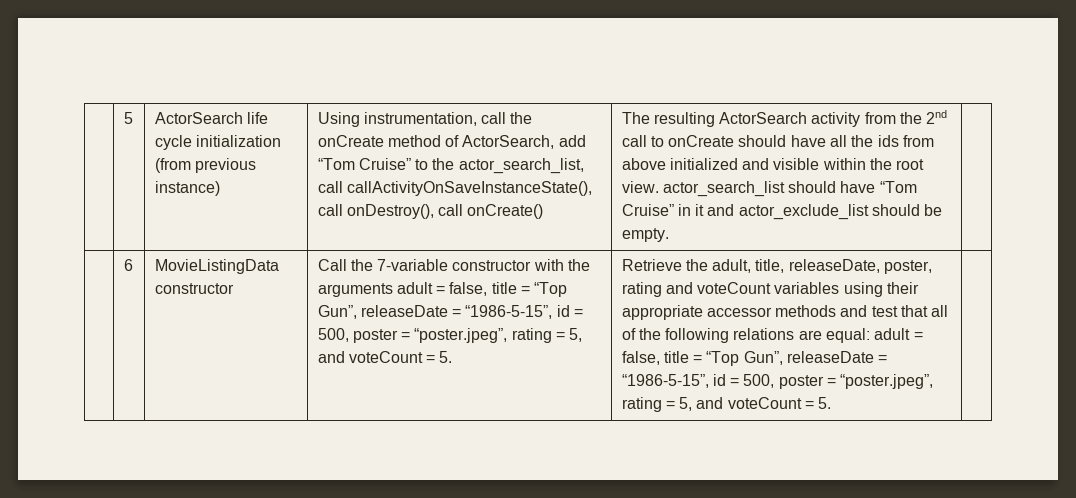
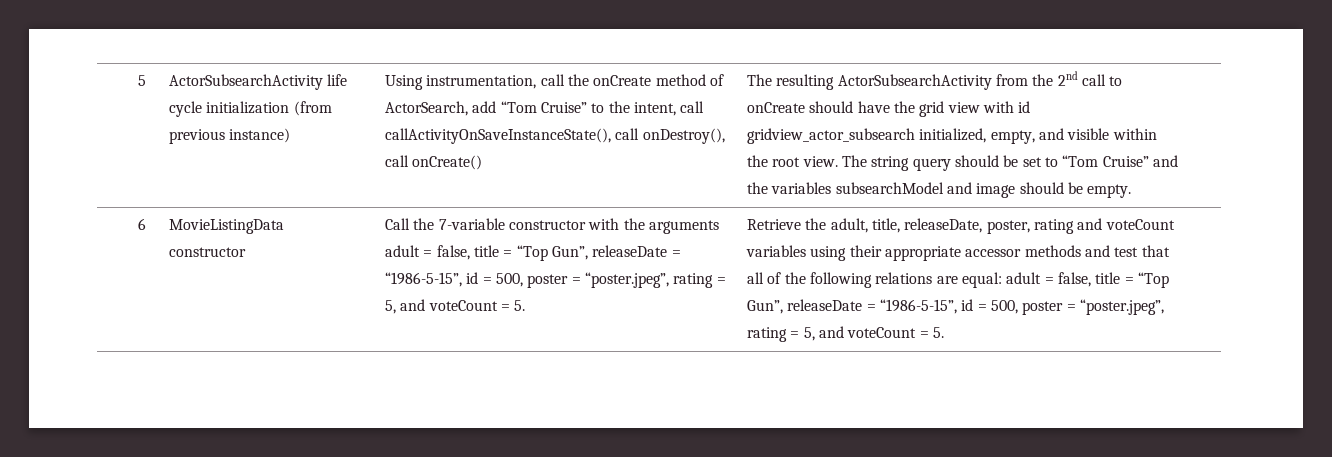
[154,112,243,124] ActorSearch -> [169,74,324,90] ActorSubsearchActivity
[458,158,584,174] actor_search_list, -> [633,102,676,116] intent,
[719,112,861,127] ActorSearch activity -> [837,74,992,90] ActorSubsearchActivity
[830,135,935,147] [621,158,738,170] all the ids from above initialized -> [893,101,1031,117] [747,128,1035,144] the grid view with id gridview_actor_subsearch initialized, empty,
[662,181,917,197] [621,204,869,220] actor_search_list should have “Tom Cruise” in it and actor_exclude_list -> [841,155,1178,171] [747,182,1016,198] The string query should be set to “Tom Cruise” and the variables subsearchModel and image

